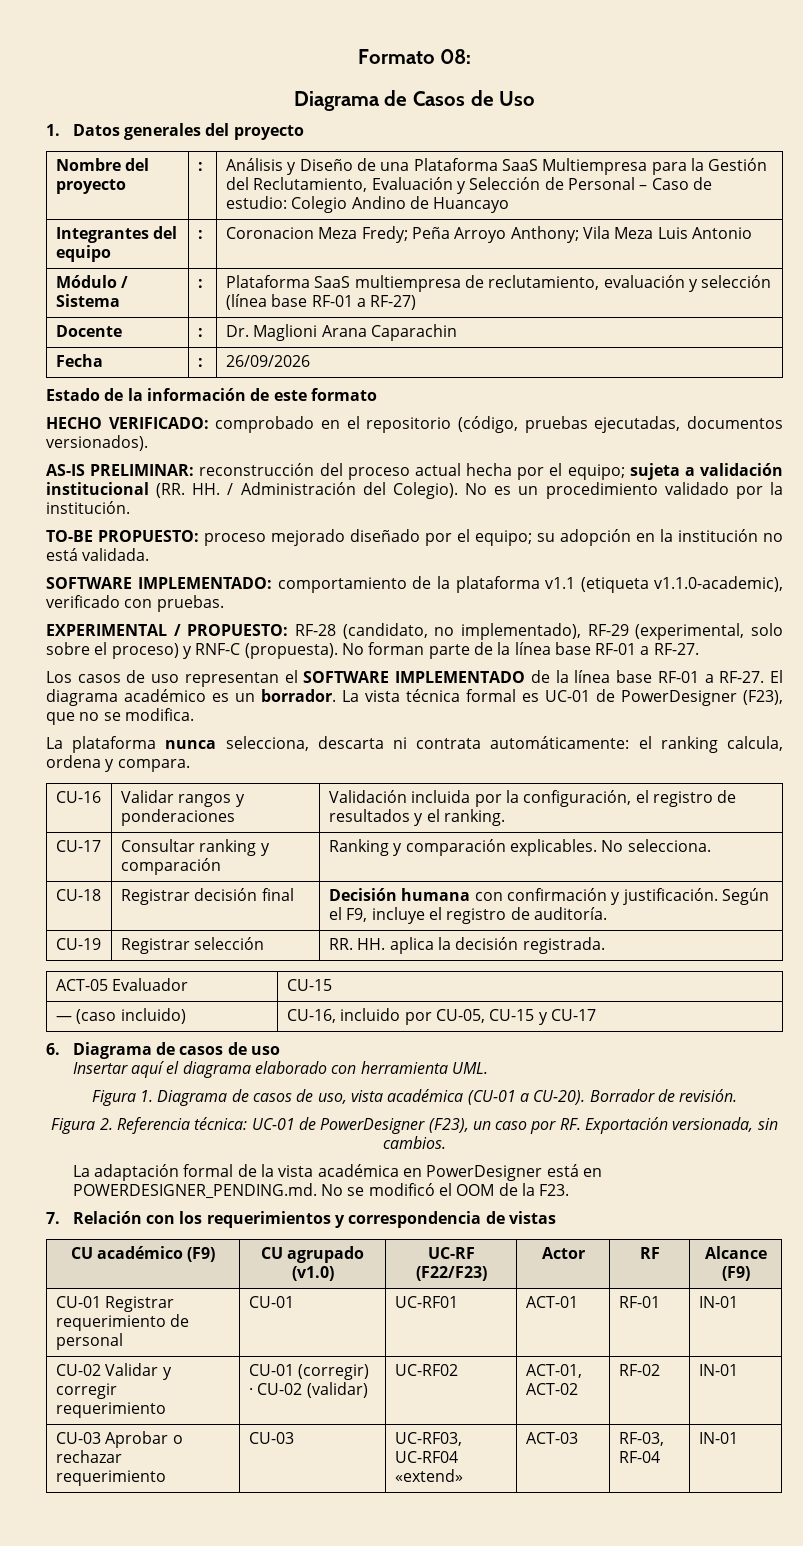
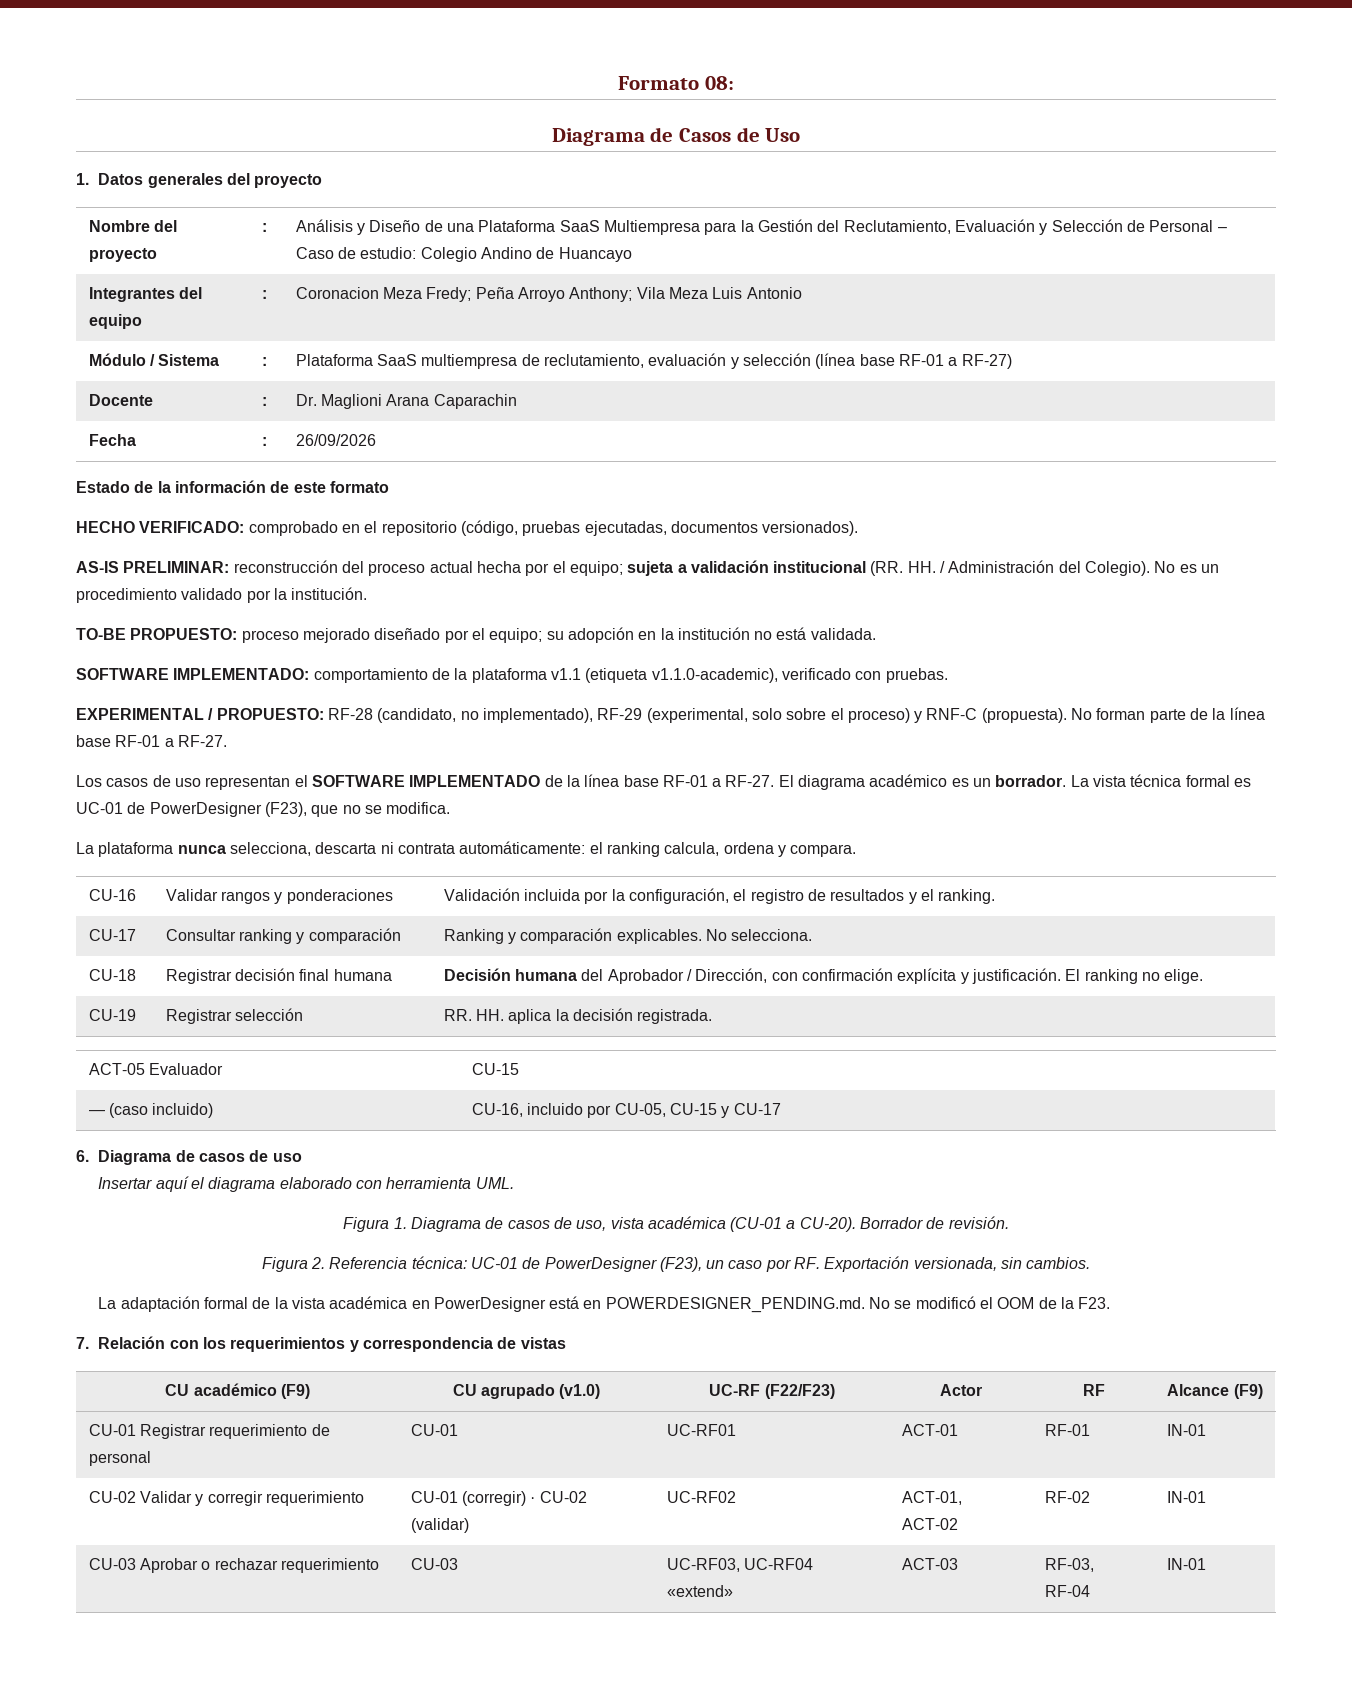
(294, 894) none -> [333,969,392,981] humana
(471, 894) none -> [581,968,768,984] del Aprobador / Dirección,
(607, 894) none -> [897,968,957,984] explícita
[721,888,769,905] [328,907,607,924] Según el F9, incluye el registro de auditoría. -> [1065,969,1204,984] El ranking no elige.

